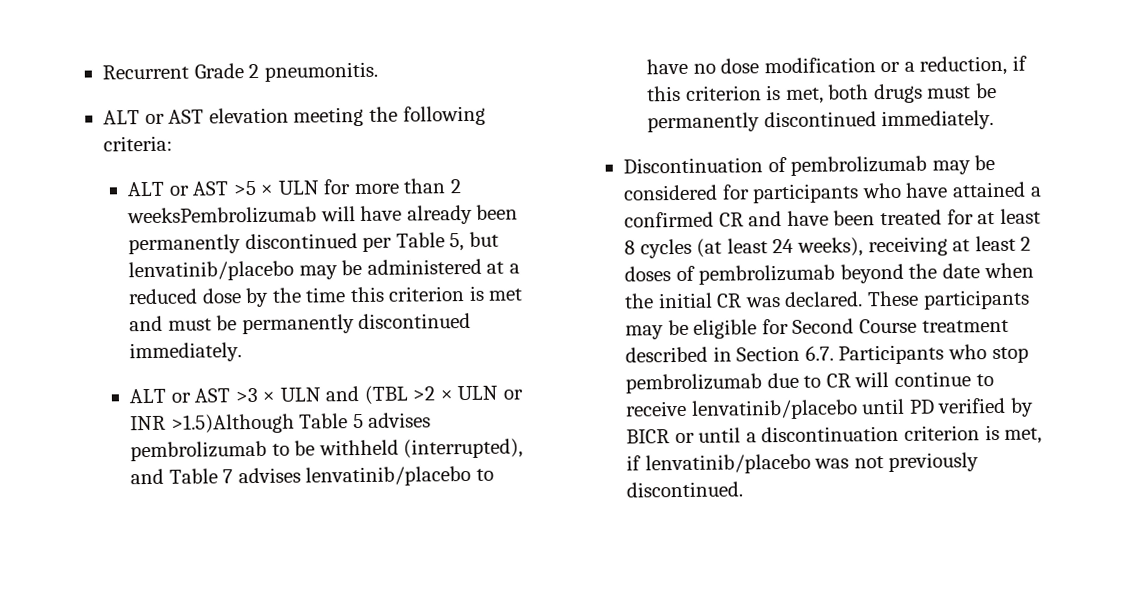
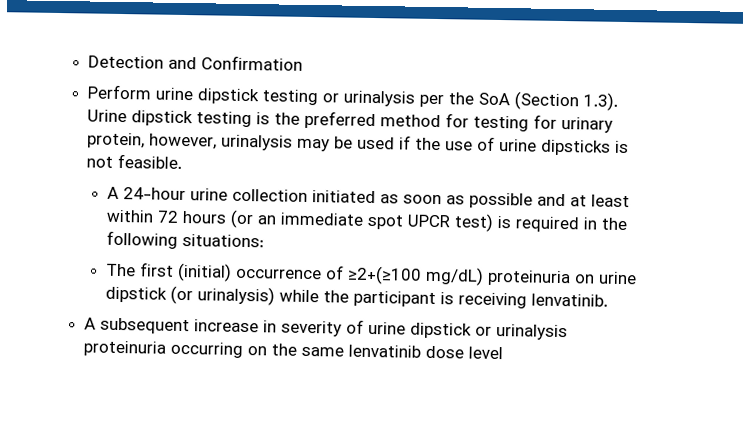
[102,61,378,82] [103,105,486,127] [103,135,174,152] [127,178,462,197] [127,204,519,225] [128,231,499,255] [128,258,520,282] [128,285,524,308] [129,312,472,335] [129,342,243,363] [129,385,523,405] [130,412,432,434] [130,438,524,462] [130,465,494,487] [646,55,1027,76] [647,82,997,104] [647,110,995,133] [623,155,996,176] [623,181,1042,204] [624,208,1041,228] [624,235,1032,259] [624,262,1034,285] [624,289,1030,310] [625,318,1009,340] [625,344,1029,365] [625,371,994,394] [625,397,1034,420] [626,424,1043,444] [626,452,980,475] [626,481,744,498] Recurrent Grade 2 pneumonitis. // ALT or AST elevation meeting the following criteria: // ALT or AST >5 × ULN for more than 2 weeksPembrolizumab will have already been permanently discontinued per Table 5, but lenvatinib/placebo may be administered at a reduced dose by the time this criterion is met and must be permanently discontinued immediately. // ALT or AST >3 × ULN and (TBL >2 × ULN or INR >1.5)Although Table 5 advises pembrolizumab to be withheld (interrupted), and Table 7 advises lenvatinib/placebo to have no dose modification or a reduction, if this criterion is met, both drugs must be permanently discontinued immediately. // Discontinuation of pembrolizumab may be considered for participants who have attained a confirmed CR and have been treated for at least 8 cycles (at least 24 weeks), receiving at least 2 doses of pembrolizumab beyond the date when the initial CR was declared. These participants may be eligible for Second Course treatment described in Section 6.7. Participants who stop pembrolizumab due to CR will continue to receive lenvatinib/placebo until PD verified by BICR or until a discontinuation criterion is met, if lenvatinib/placebo was not previously discontinued. -> [88,55,304,71] [87,84,619,111] [87,109,614,133] [87,132,630,156] [86,153,183,169] [107,186,631,209] [106,209,628,233] [106,230,265,249] [106,262,638,287] [105,285,609,309] [84,317,569,341] [83,340,504,360] Detection and Confirmation // Perform urine dipstick testing or urinalysis per the SoA (Section 1.3). Urine dipstick testing is the preferred method for testing for urinary protein, however, urinalysis may be used if the use of urine dipsticks is not feasible. // A 24-hour urine collection initiated as soon as possible and at least within 72 hours (or an immediate spot UPCR test) is required in the following situations: // The first (initial) occurrence of ≥2+(≥100 mg/dL) proteinuria on urine dipstick (or urinalysis) while the participant is receiving lenvatinib. // A subsequent increase in severity of urine dipstick or urinalysis proteinuria occurring on the same lenvatinib dose level

